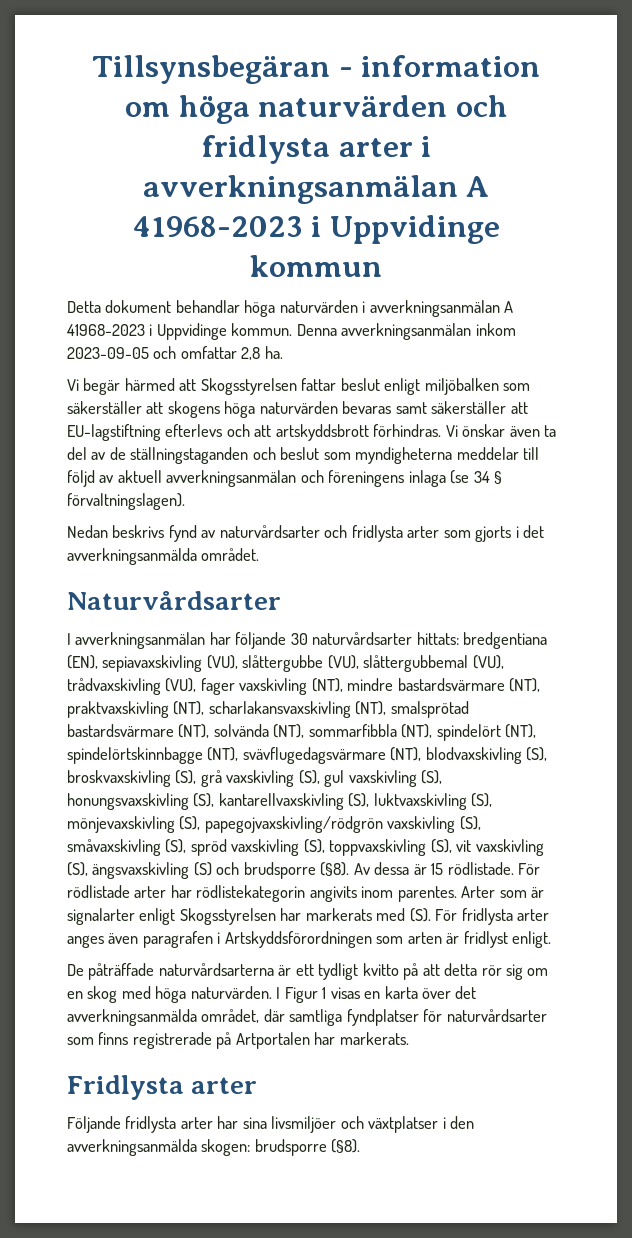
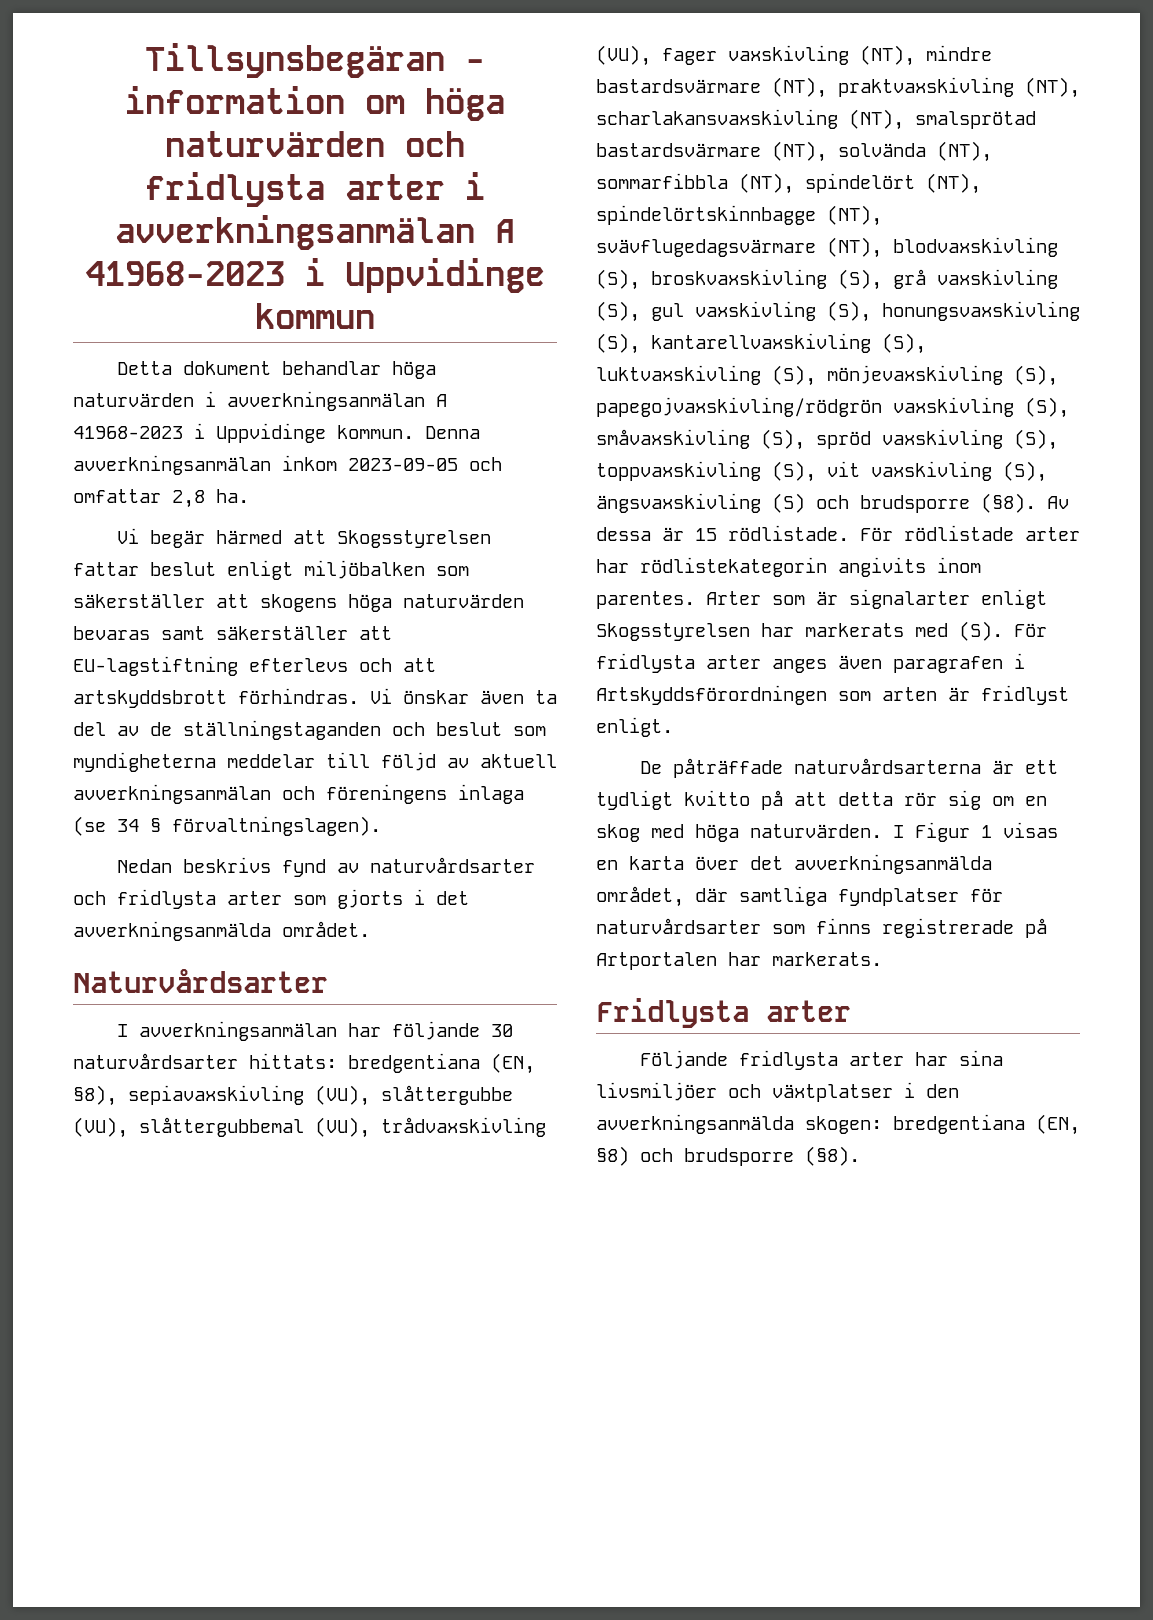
[67,655,98,669] (EN), -> [491,1053,535,1074] [73,1085,117,1106] (EN, §8),
(251, 1147) none -> [893,1114,1080,1135] [596,1146,673,1166] bredgentiana (EN, §8) och

